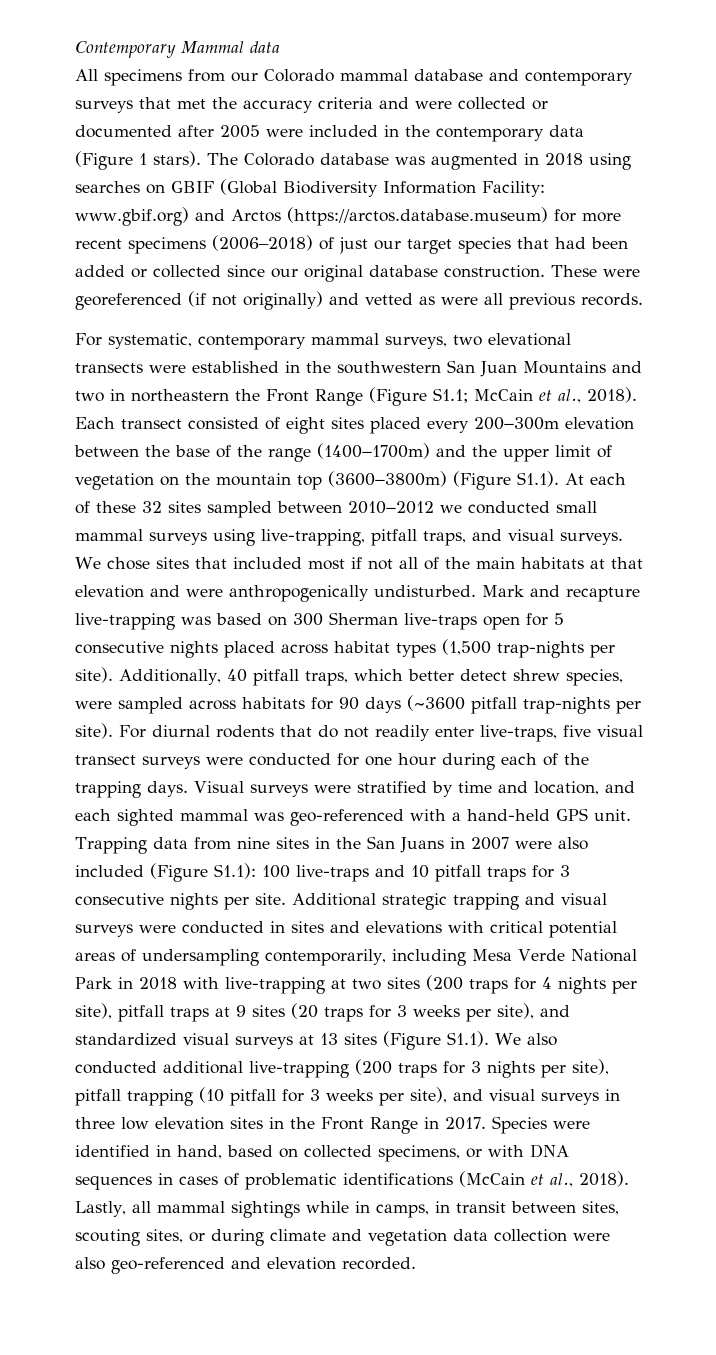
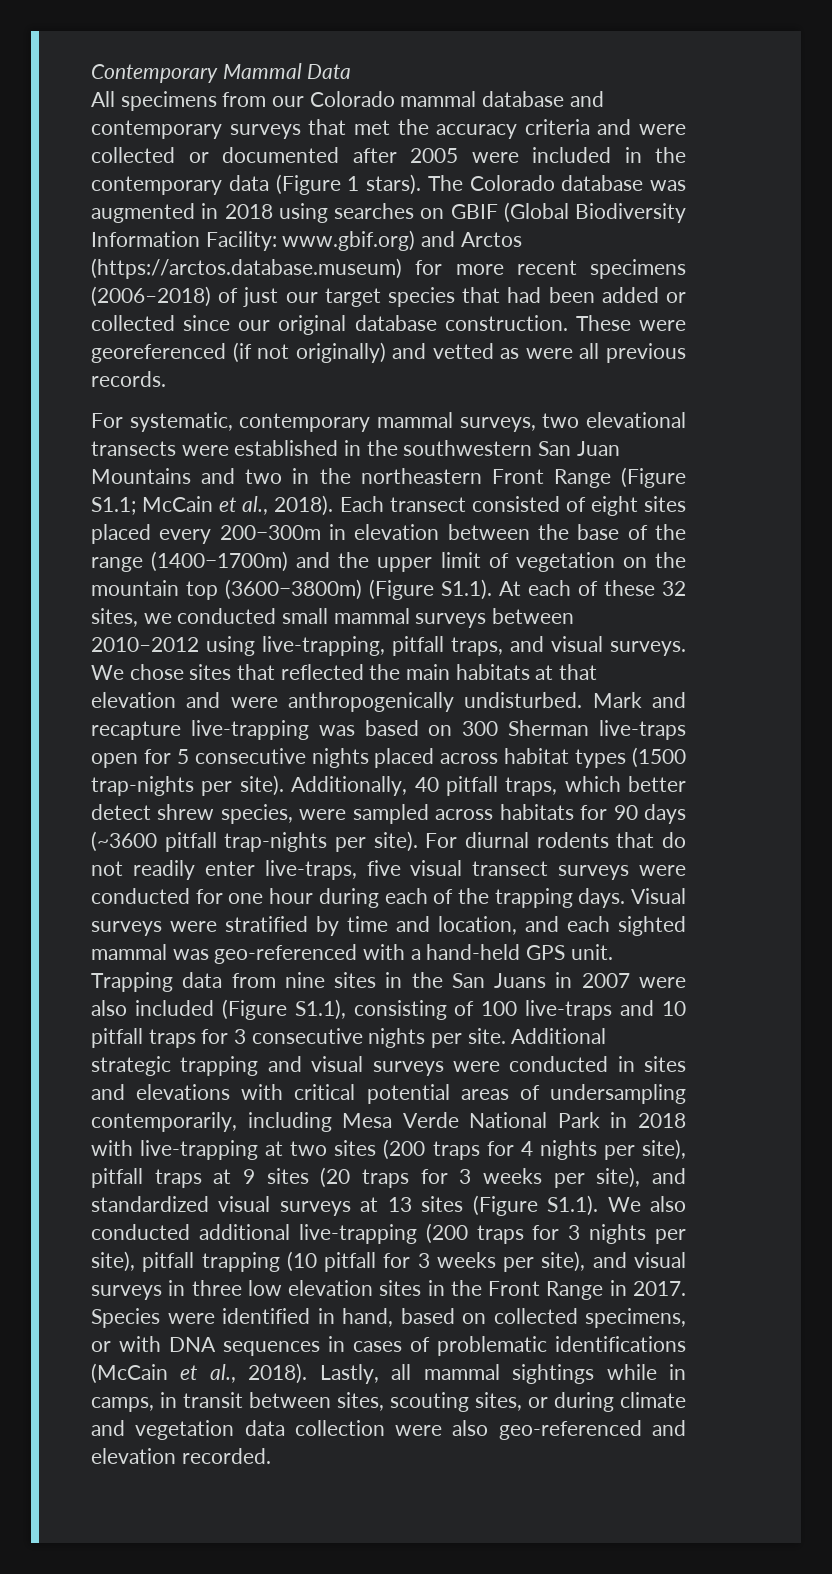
[250,41,280,53] data -> [307,64,352,79] Data
[131,389,260,402] northeastern the -> [319,468,482,484] the northeastern
(559, 423) none -> [329,524,346,540] in
[168,501,434,518] sites sampled between 2010−2012 -> [91,608,138,627] sites,
(207, 538) none -> [492,608,575,624] [91,637,199,652] between 2010–2012
[232,557,439,570] included most if not all of -> [280,664,364,680] reflected
[442,639,491,655] (1,500 -> [632,747,687,768] (1500
[214,863,256,879] S1.1): -> [294,999,475,1020] S1.1), consisting of

